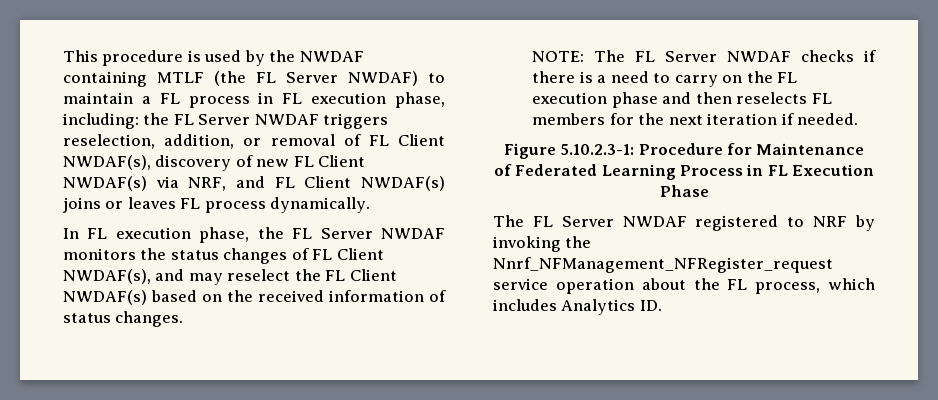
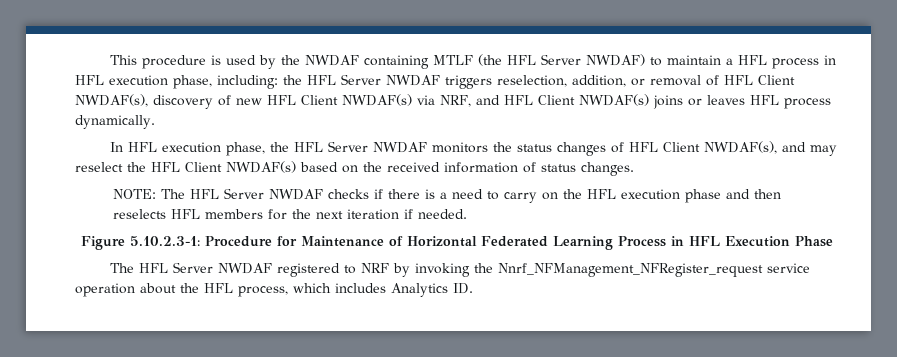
[256,72,276,83] FL -> [507,55,537,65] HFL
[159,93,180,104] FL -> [738,55,768,65] HFL
[282,93,303,104] FL -> [75,75,104,85] HFL
[173,114,194,125] FL -> [307,75,336,85] HFL
[368,135,389,146] FL -> [724,75,753,85] HFL
[293,156,314,167] FL -> [267,95,296,105] HFL
[274,177,295,188] FL -> [503,95,533,105] HFL
[180,198,201,209] FL -> [749,95,779,105] HFL
[87,228,108,239] FL -> [128,142,158,152] HFL
[292,228,313,239] FL -> [294,142,324,152] HFL
[312,249,333,260] FL -> [629,142,659,152] HFL
[325,270,346,281] FL -> [151,162,180,172] HFL
[635,51,656,62] FL -> [190,189,220,199] HFL
[777,72,798,83] FL -> [587,189,617,199] HFL
[811,93,832,104] FL -> [171,209,201,219] HFL
(512, 170) none -> [406,236,477,247] Horizontal
[767,165,788,176] FL -> [688,236,720,246] HFL
[532,216,553,227] FL -> [139,263,169,273] HFL
[727,279,748,290] FL -> [204,283,233,293] HFL

